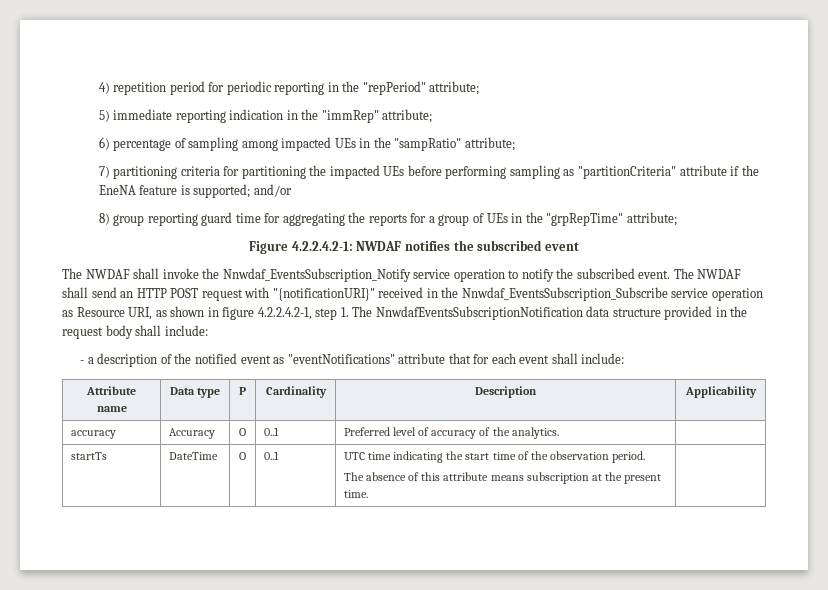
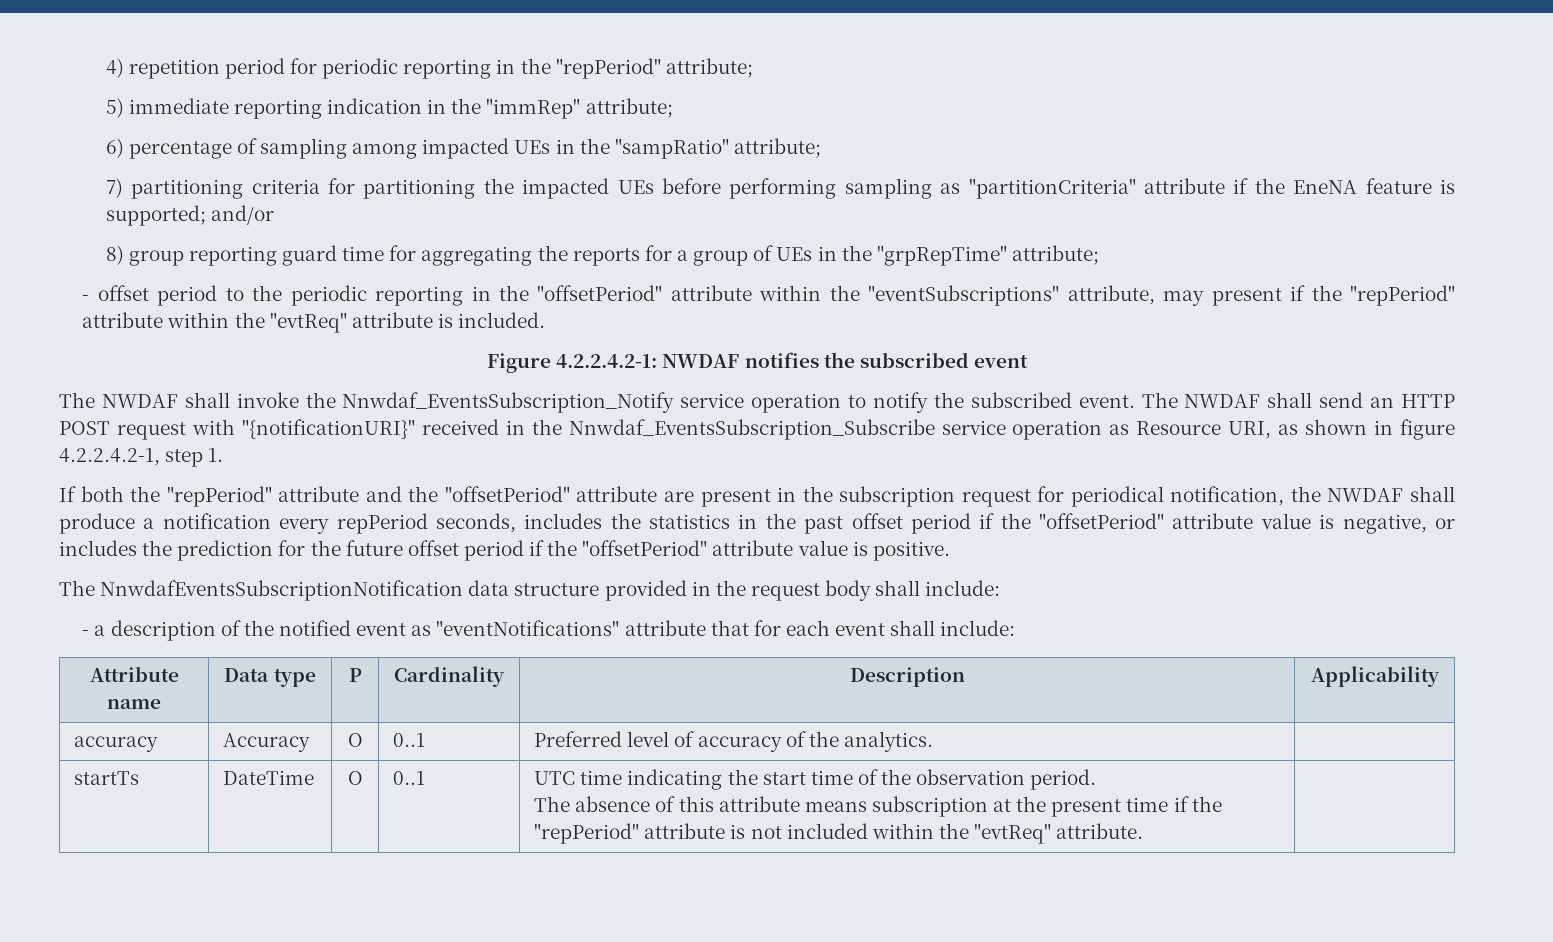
(677, 219) none -> [82,285,1455,306] [82,312,546,333] // - offset period to the periodic reporting in the "offsetPeriod" attribute within the "eventSubscriptions" attribute, may present if the "repPeriod" attribute within the "evtReq" attribute is included.
(349, 312) none -> [59,486,1455,507] [59,513,1455,534] [59,540,950,561] // If both the "repPeriod" attribute and the "offsetPeriod" attribute are present in the subscription request for periodical notification, the NWDAF shall produce a notification every repPeriod seconds, includes the statistics in the past offset period if the "offsetPeriod" attribute value is negative, or includes the prediction for the future offset period if the "offsetPeriod" attribute value is positive. //
[344,490,369,498] time. -> [1126,796,1222,812] [534,823,1144,844] time if the "repPeriod" attribute is not included within the "evtReq" attribute.

